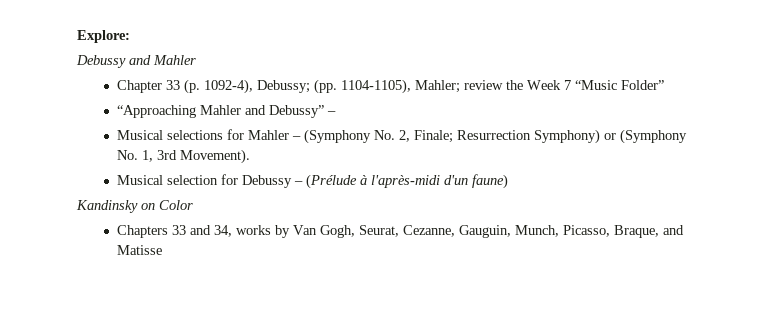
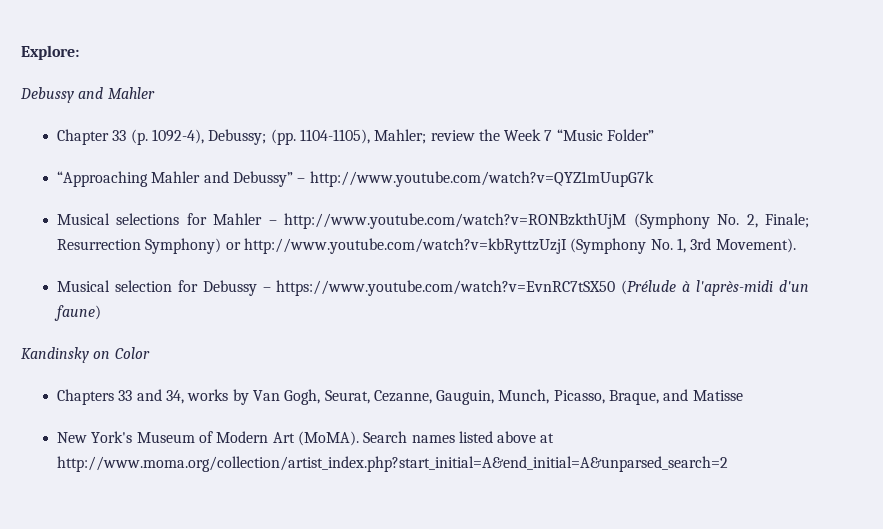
(337, 113) none -> [309,171,654,187] http://www.youtube.com/watch?v=QYZ1mUupG7k
(302, 138) none -> [284,213,627,229] http://www.youtube.com/watch?v=RONBzkthUjM
(617, 136) none -> [243,238,567,254] http://www.youtube.com/watch?v=kbRyttzUzjI
(304, 183) none -> [276,280,616,296] https://www.youtube.com/watch?v=EvnRC7tSX50
(163, 250) none -> [56,431,555,446] [56,456,728,472] // New York's Museum of Modern Art (MoMA). Search names listed above at http://www.moma.org/collection/artist_index.php?start_initial=A&end_initial=A&unparsed_search=2

